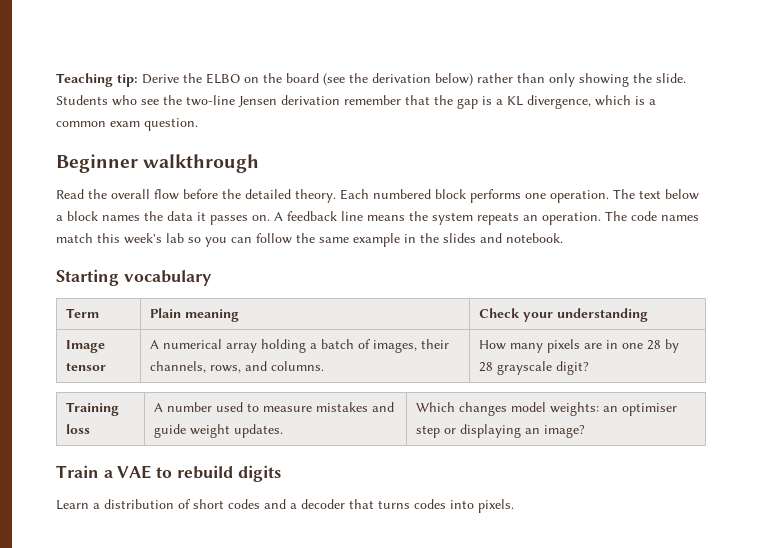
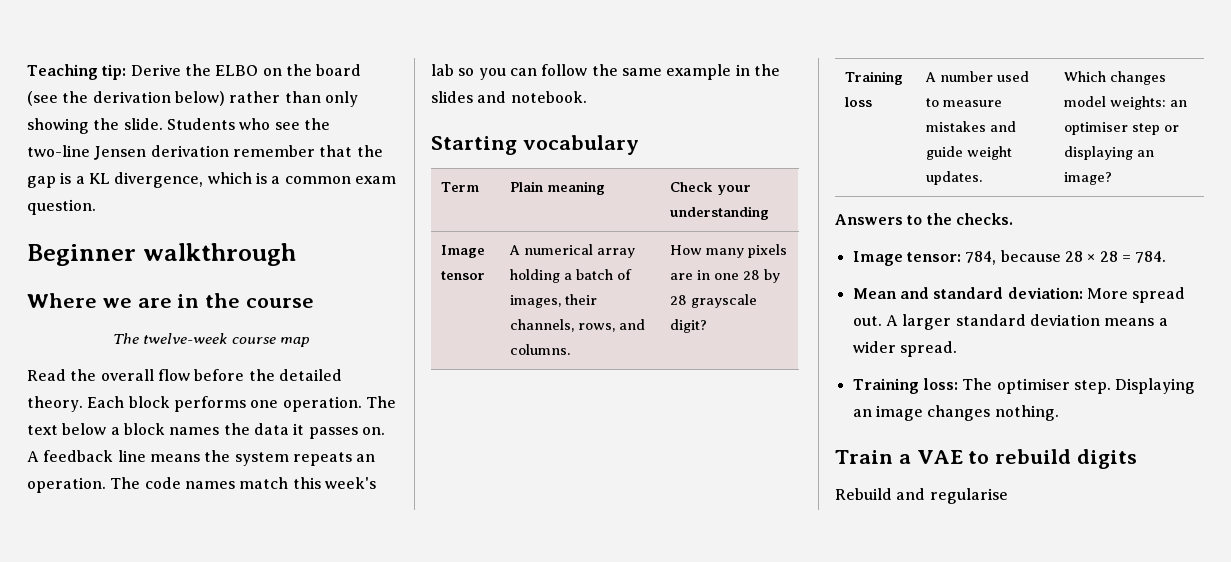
(260, 163) none -> [27,293,315,308] [113,333,310,347] // Where we are in the course // The twelve-week course map
[373,189,431,199] numbered -> (125, 402) none
(585, 431) none -> [835,213,1013,225] [852,250,1167,266] [852,287,1186,303] [852,314,1168,330] [852,341,957,357] [852,378,1196,394] [852,405,1059,421] // Answers to the checks. // Image tensor: 784, because 28 × 28 = 784. // Mean and standard deviation: More spread out. A larger standard deviation means a wider spread. // Training loss: The optimiser step. Displaying an image changes nothing.
[56,499,514,513] Learn a distribution of short codes and a decoder that turns codes into pixels. -> [835,488,1008,504] Rebuild and regularise

